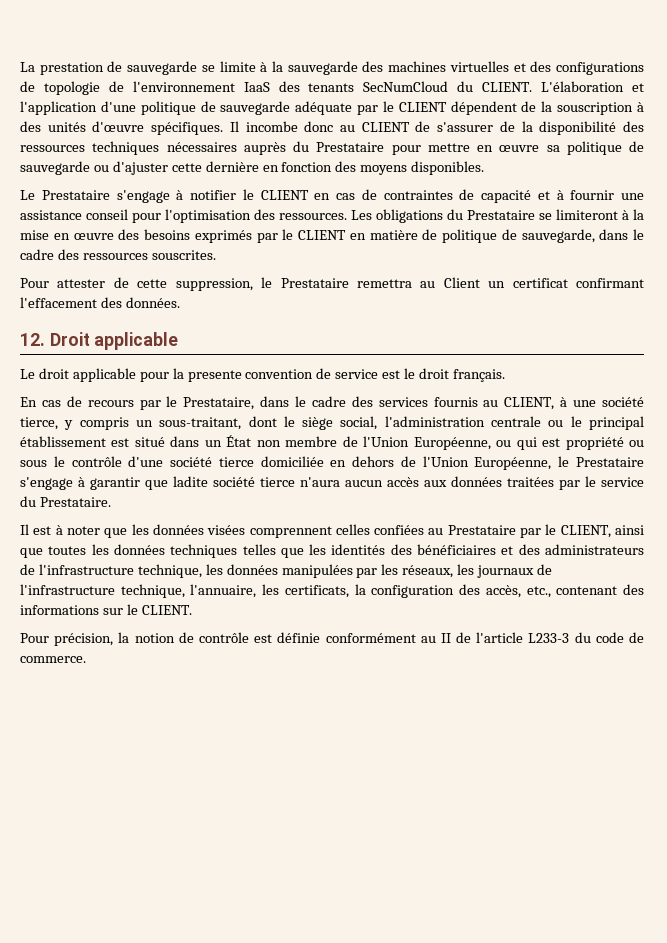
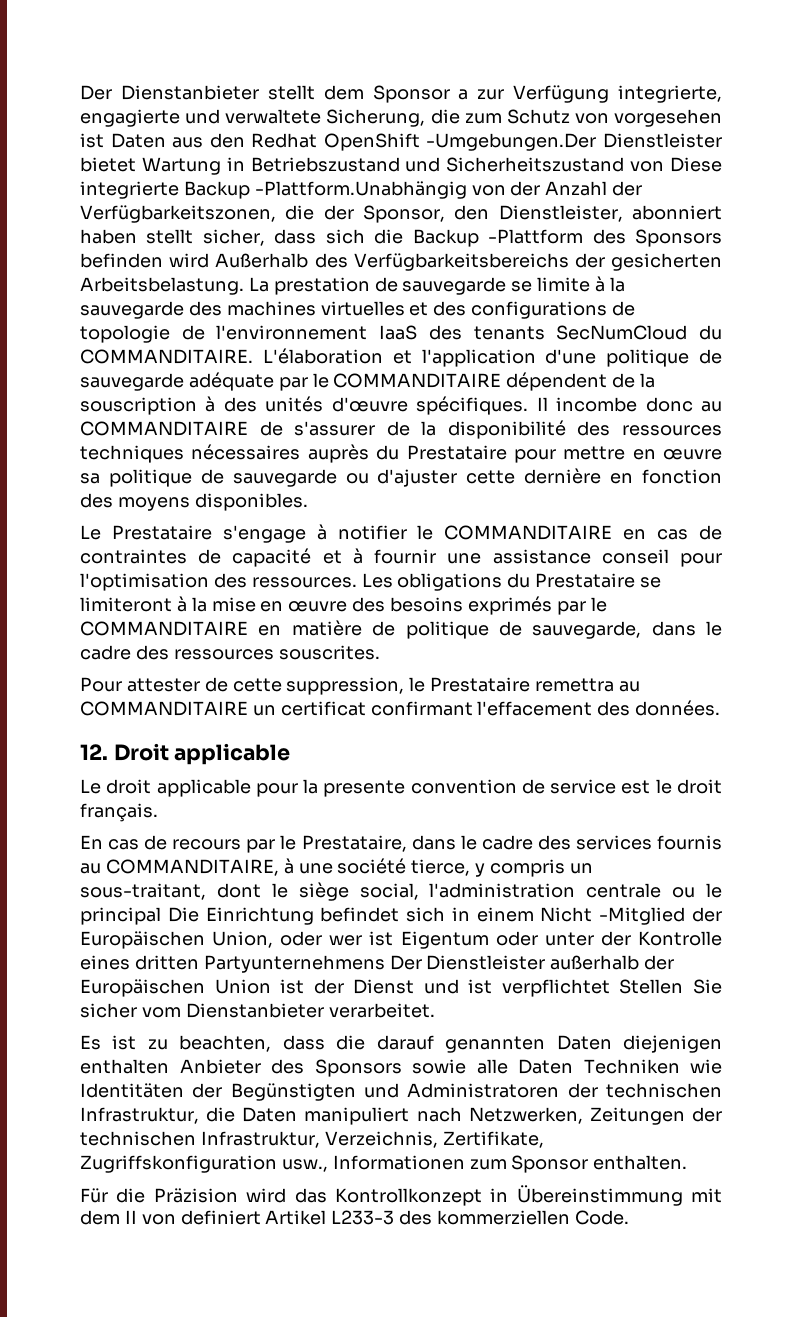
(20, 67) none -> [80,85,722,103] [80,109,722,127] [80,133,722,151] [80,157,722,175] [80,181,643,199] [80,205,722,223] [80,229,722,247] [80,253,723,271] [80,277,244,295] Der Dienstanbieter stellt dem Sponsor a zur Verfügung integrierte, engagierte und verwaltete Sicherung, die zum Schutz von vorgesehen ist Daten aus den Redhat OpenShift -Umgebungen.Der Dienstleister bietet Wartung in Betriebszustand und Sicherheitszustand von Diese integrierte Backup -Plattform.Unabhängig von der Anzahl der Verfügbarkeitszonen, die der Sponsor, den Dienstleister, abonniert haben stellt sicher, dass sich die Backup -Plattform des Sponsors befinden wird Außerhalb des Verfügbarkeitsbereichs der gesicherten Arbeitsbelastung.
[482,82,533,92] CLIENT. -> [80,349,253,364] COMMANDITAIRE.
[398,102,447,112] CLIENT -> [333,373,502,388] COMMANDITAIRE
[361,122,410,132] CLIENT -> [80,421,248,436] COMMANDITAIRE
[260,190,309,200] CLIENT -> [444,525,613,540] COMMANDITAIRE
[298,230,346,240] CLIENT -> [80,621,248,636] COMMANDITAIRE
[443,277,480,288] Client -> [80,701,248,716] COMMANDITAIRE
[504,397,555,410] CLIENT, -> [105,859,279,876] COMMANDITAIRE,
[20,435,644,450] [20,456,644,470] [20,476,644,490] [20,496,111,507] [20,524,644,538] [20,544,645,558] [20,564,553,578] [20,584,645,598] [20,604,192,615] [20,632,644,646] [20,656,86,663] établissement est situé dans un État non membre de l'Union Européenne, ou qui est propriété ou sous le contrôle d'une société tierce domiciliée en dehors de l'Union Européenne, le Prestataire s'engage à garantir que ladite société tierce n'aura aucun accès aux données traitées par le service du Prestataire. // Il est à noter que les données visées comprennent celles confiées au Prestataire par le CLIENT, ainsi que toutes les données techniques telles que les identités des bénéficiaires et des administrateurs de l'infrastructure technique, les données manipulées par les réseaux, les journaux de l'infrastructure technique, l'annuaire, les certificats, la configuration des accès, etc., contenant des informations sur le CLIENT. // Pour précision, la notion de contrôle est définie conformément au II de l'article L233-3 du code de commerce. -> [167,907,722,925] [80,931,722,949] [80,955,675,973] [80,979,722,997] [80,1003,435,1018] [80,1035,723,1053] [80,1059,722,1077] [80,1083,722,1101] [80,1107,722,1125] [80,1131,544,1148] [80,1155,688,1173] [80,1185,722,1206] [80,1210,629,1225] Die Einrichtung befindet sich in einem Nicht -Mitglied der Europäischen Union, oder wer ist Eigentum oder unter der Kontrolle eines dritten Partyunternehmens Der Dienstleister außerhalb der Europäischen Union ist der Dienst und ist verpflichtet Stellen Sie sicher vom Dienstanbieter verarbeitet. // Es ist zu beachten, dass die darauf genannten Daten diejenigen enthalten Anbieter des Sponsors sowie alle Daten Techniken wie Identitäten der Begünstigten und Administratoren der technischen Infrastruktur, die Daten manipuliert nach Netzwerken, Zeitungen der technischen Infrastruktur, Verzeichnis, Zertifikate, Zugriffskonfiguration usw., Informationen zum Sponsor enthalten. // Für die Präzision wird das Kontrollkonzept in Übereinstimmung mit dem II von definiert Artikel L233-3 des kommerziellen Code.

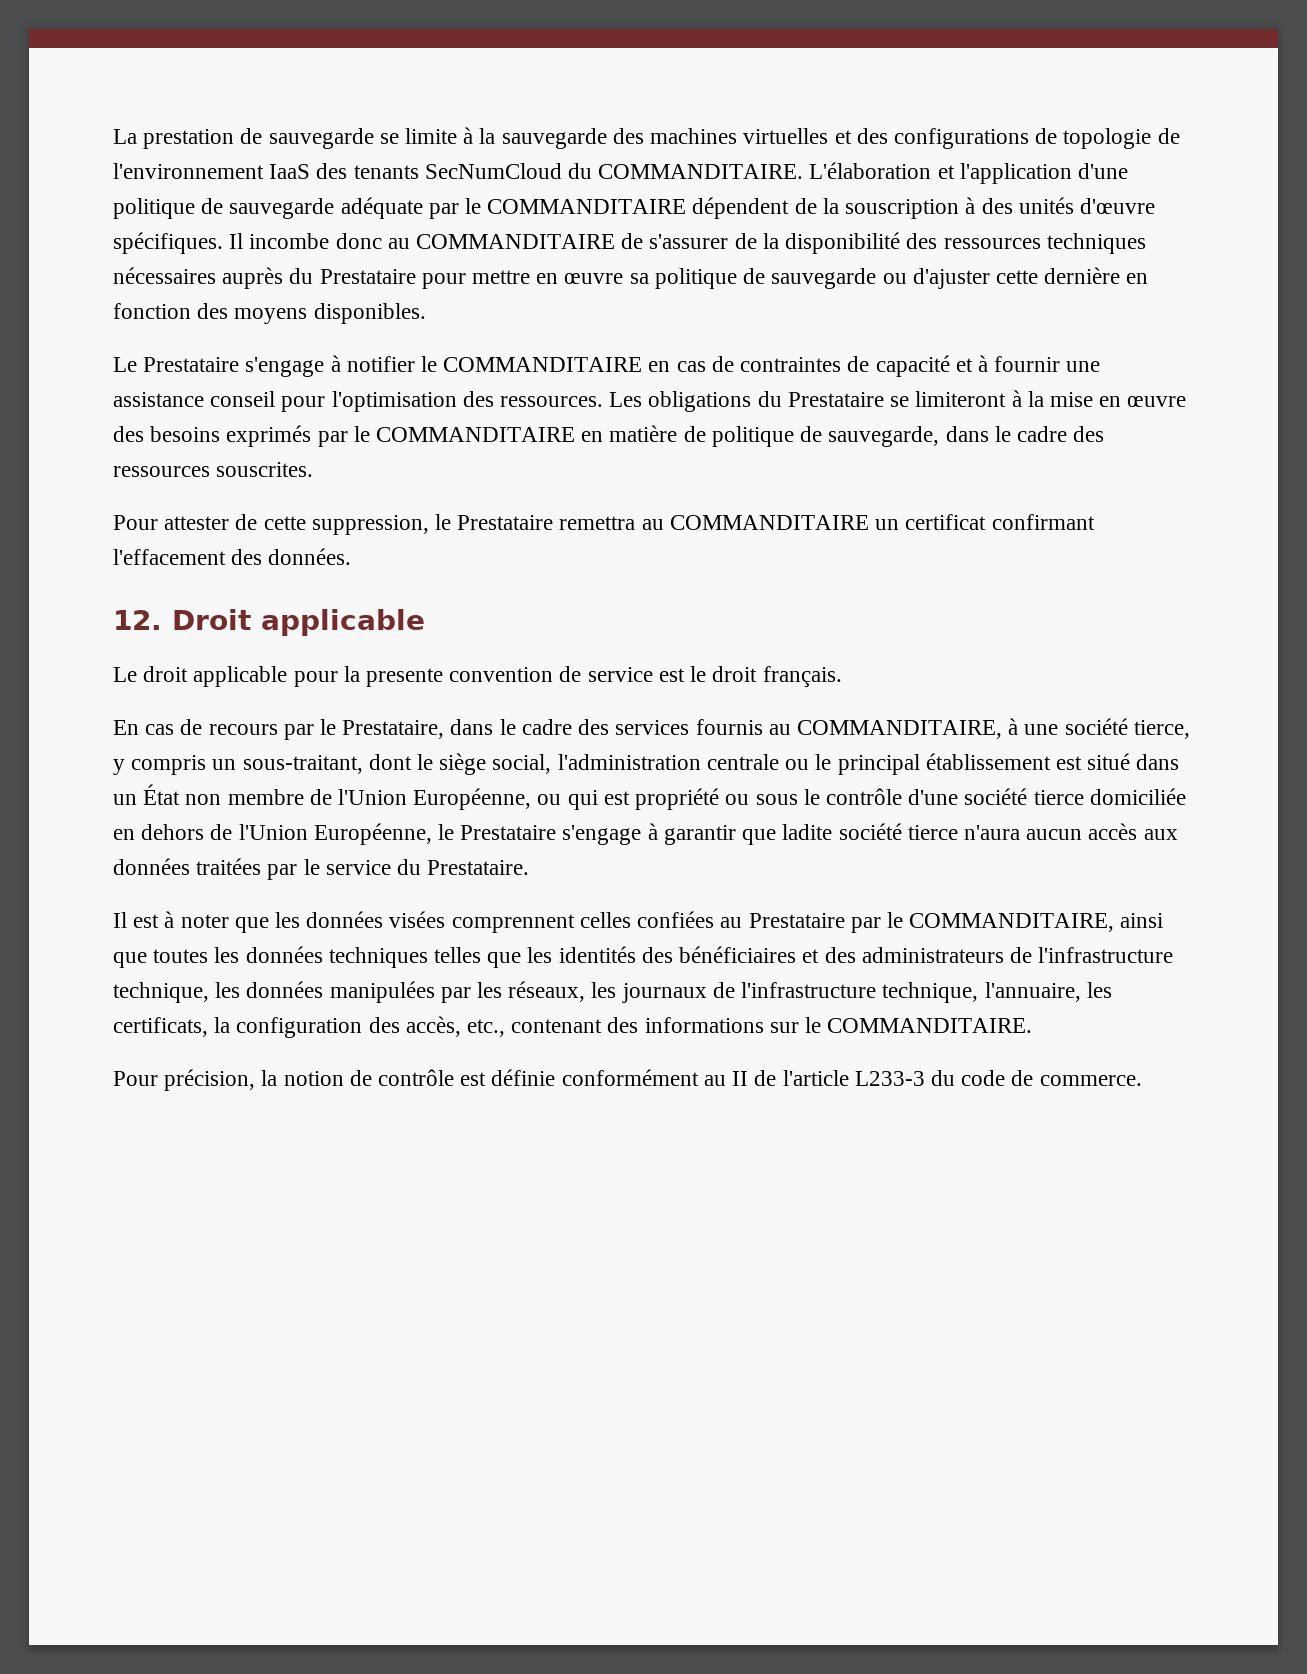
[80,85,722,103] [80,109,722,127] [80,133,722,151] [80,157,722,175] [80,181,643,199] [80,205,722,223] [80,229,722,247] [80,253,723,271] [80,277,244,295] Der Dienstanbieter stellt dem Sponsor a zur Verfügung integrierte, engagierte und verwaltete Sicherung, die zum Schutz von vorgesehen ist Daten aus den Redhat OpenShift -Umgebungen.Der Dienstleister bietet Wartung in Betriebszustand und Sicherheitszustand von Diese integrierte Backup -Plattform.Unabhängig von der Anzahl der Verfügbarkeitszonen, die der Sponsor, den Dienstleister, abonniert haben stellt sicher, dass sich die Backup -Plattform des Sponsors befinden wird Außerhalb des Verfügbarkeitsbereichs der gesicherten Arbeitsbelastung. -> (113, 136) none
[167,907,722,925] [80,931,722,949] [80,955,675,973] [80,979,722,997] [80,1003,435,1018] [80,1035,723,1053] [80,1059,722,1077] [80,1083,722,1101] [80,1107,722,1125] [80,1131,544,1148] [80,1155,688,1173] [80,1185,722,1206] [80,1210,629,1225] Die Einrichtung befindet sich in einem Nicht -Mitglied der Europäischen Union, oder wer ist Eigentum oder unter der Kontrolle eines dritten Partyunternehmens Der Dienstleister außerhalb der Europäischen Union ist der Dienst und ist verpflichtet Stellen Sie sicher vom Dienstanbieter verarbeitet. // Es ist zu beachten, dass die darauf genannten Daten diejenigen enthalten Anbieter des Sponsors sowie alle Daten Techniken wie Identitäten der Begünstigten und Administratoren der technischen Infrastruktur, die Daten manipuliert nach Netzwerken, Zeitungen der technischen Infrastruktur, Verzeichnis, Zertifikate, Zugriffskonfiguration usw., Informationen zum Sponsor enthalten. // Für die Präzision wird das Kontrollkonzept in Übereinstimmung mit dem II von definiert Artikel L233-3 des kommerziellen Code. -> [925,753,1180,770] [113,784,1186,810] [113,823,1178,845] [113,858,530,880] [113,911,1164,933] [113,946,1174,968] [113,981,1112,1003] [113,1016,1033,1038] [113,1069,1142,1091] établissement est situé dans un État non membre de l'Union Européenne, ou qui est propriété ou sous le contrôle d'une société tierce domiciliée en dehors de l'Union Européenne, le Prestataire s'engage à garantir que ladite société tierce n'aura aucun accès aux données traitées par le service du Prestataire. // Il est à noter que les données visées comprennent celles confiées au Prestataire par le COMMANDITAIRE, ainsi que toutes les données techniques telles que les identités des bénéficiaires et des administrateurs de l'infrastructure technique, les données manipulées par les réseaux, les journaux de l'infrastructure technique, l'annuaire, les certificats, la configuration des accès, etc., contenant des informations sur le COMMANDITAIRE. // Pour précision, la notion de contrôle est définie conformément au II de l'article L233-3 du code de commerce.

